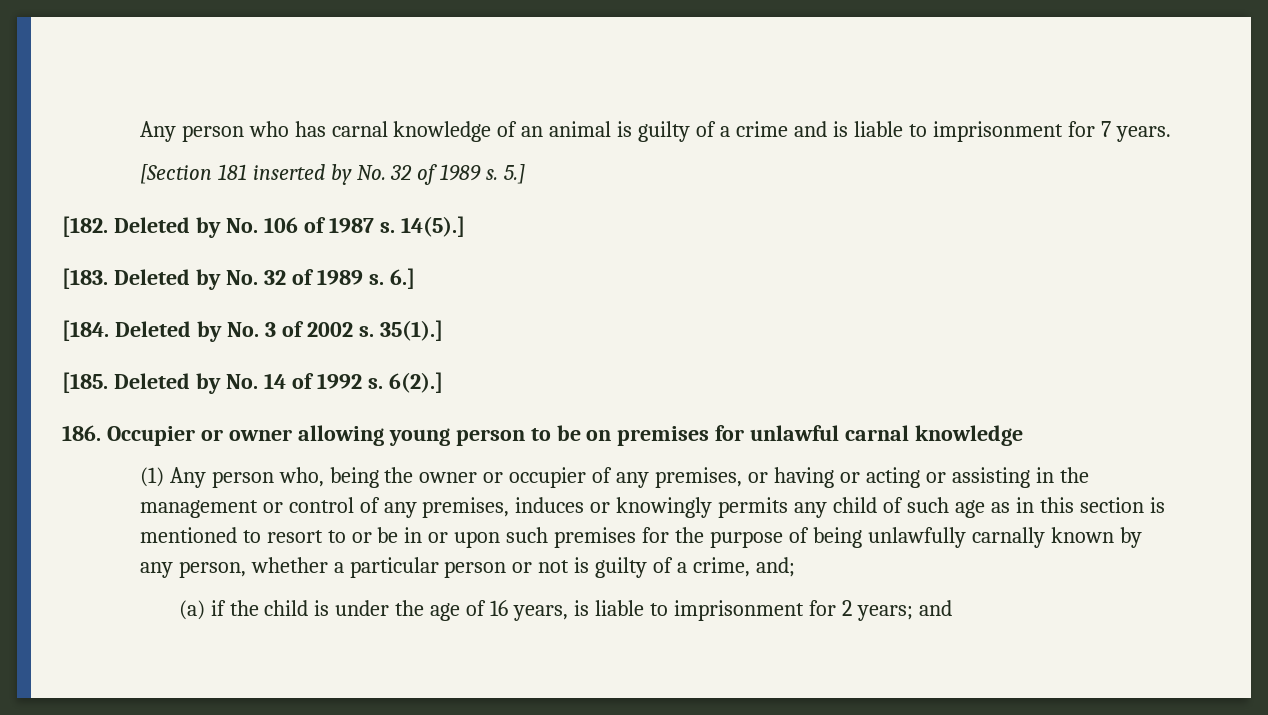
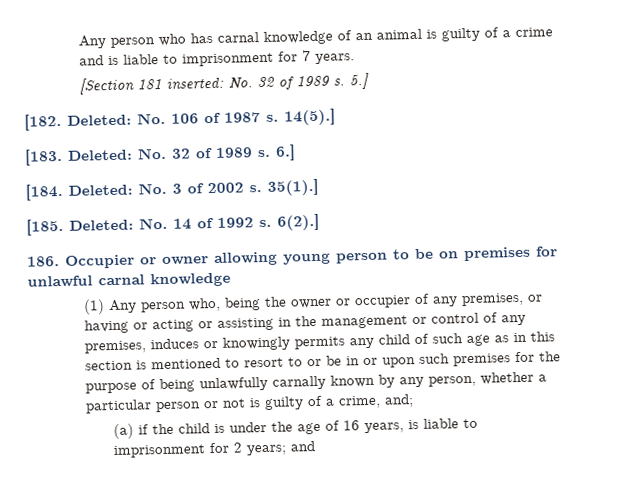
[252,164,352,185] inserted by -> [165,76,224,90] inserted:
[113,217,221,238] Deleted by -> [67,114,132,126] Deleted:
[113,269,221,290] Deleted by -> [67,149,133,161] Deleted:
[114,321,222,342] Deleted by -> [68,184,133,196] Deleted:
[113,373,221,394] Deleted by -> [69,219,134,231] Deleted:

